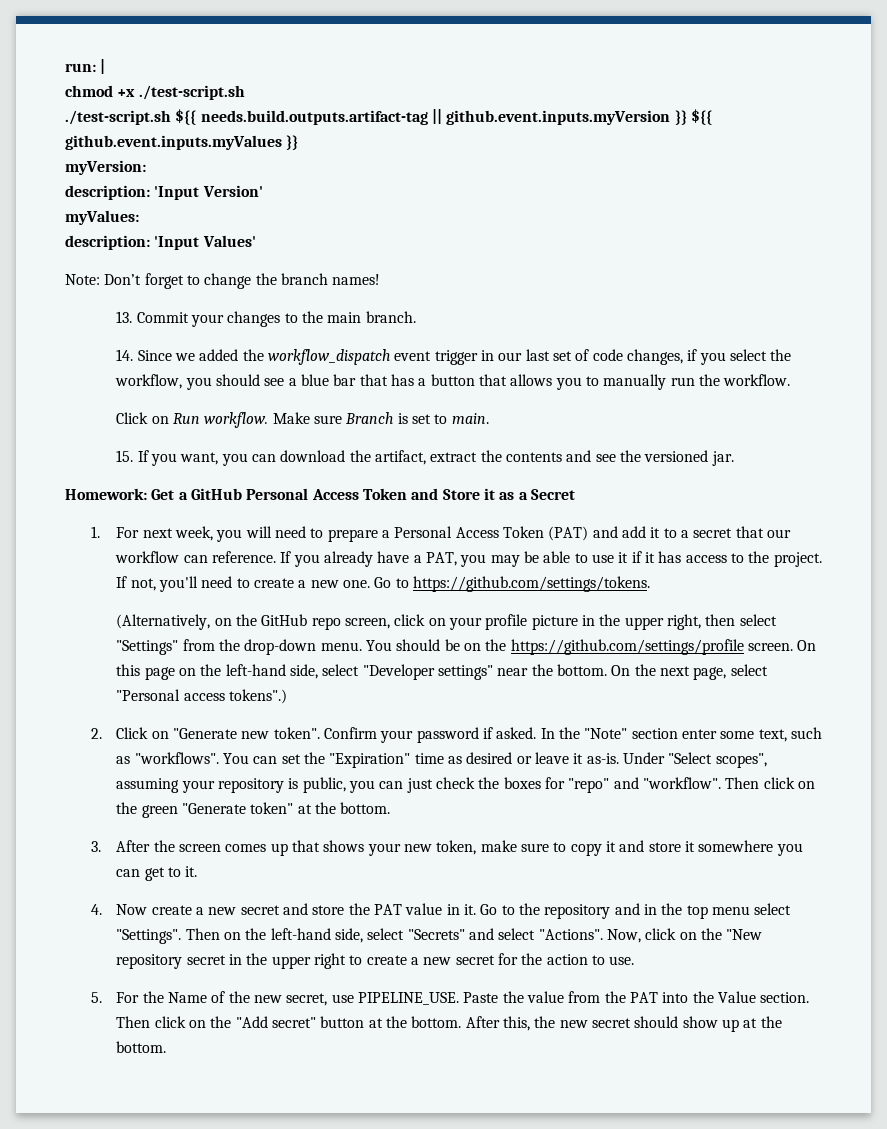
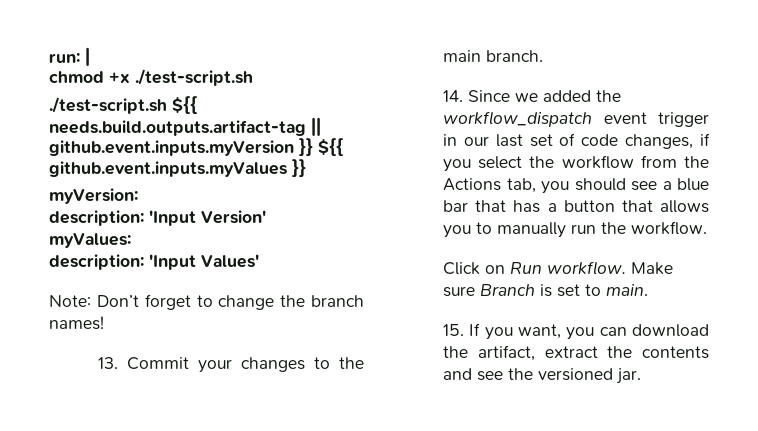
[115,374,183,389] workflow, -> [561,155,709,169] [443,178,536,193] workflow from the Actions tab,
[65,488,575,500] [90,526,791,542] [115,551,822,567] [116,576,651,592] [116,614,777,630] [116,639,817,655] [116,664,768,680] [116,689,288,704] [90,727,822,743] [116,752,767,768] [116,777,815,793] [116,802,391,818] [90,840,803,856] [116,866,198,881] [90,903,792,919] [116,928,763,944] [116,953,635,969] [90,991,810,1006] [116,1016,782,1032] [116,1041,167,1053] // Homework: Get a GitHub Personal Access Token and Store it as a Secret // 1. For next week, you will need to prepare a Personal Access Token (PAT) and add it to a secret that our workflow can reference. If you already have a PAT, you may be able to use it if it has access to the project. If not, you'll need to create a new one. Go to https://github.com/settings/tokens. // (Alternatively, on the GitHub repo screen, click on your profile picture in the upper right, then select "Settings" from the drop-down menu. You should be on the https://github.com/settings/profile screen. On this page on the left-hand side, select "Developer settings" near the bottom. On the next page, select "Personal access tokens".) // 2. Click on "Generate new token". Confirm your password if asked. In the "Note" section enter some text, such as "workflows". You can set the "Expiration" time as desired or leave it as-is. Under "Select scopes", assuming your repository is public, you can just check the boxes for "repo" and "workflow". Then click on the green "Generate token" at the bottom. // 3. After the screen comes up that shows your new token, make sure to copy it and store it somewhere you can get to it. // 4. Now create a new secret and store the PAT value in it. Go to the repository and in the top menu select "Settings". Then on the left-hand side, select "Secrets" and select "Actions". Now, click on the "New repository secret in the upper right to create a new secret for the action to use. // 5. For the Name of the new secret, use PIPELINE_USE. Paste the value from the PAT into the Value section. Then click on the "Add secret" button at the bottom. After this, the new secret should show up at the bottom. -> (642, 376) none

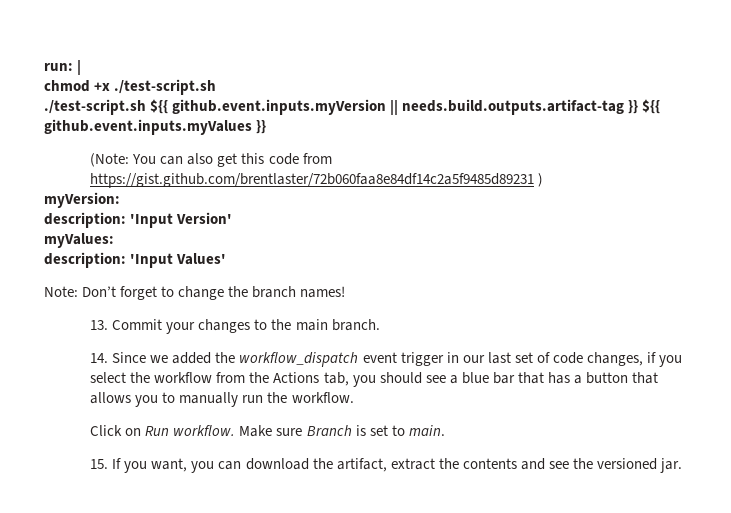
[49,117,321,136] [49,140,294,156] needs.build.outputs.artifact-tag || github.event.inputs.myVersion -> [172,99,625,115] github.event.inputs.myVersion || needs.build.outputs.artifact-tag
(306, 168) none -> [90,153,332,167] [90,173,544,188] // (Note: You can also get this code from https://gist.github.com/brentlaster/72b060faa8e84df14c2a5f9485d89231 )

